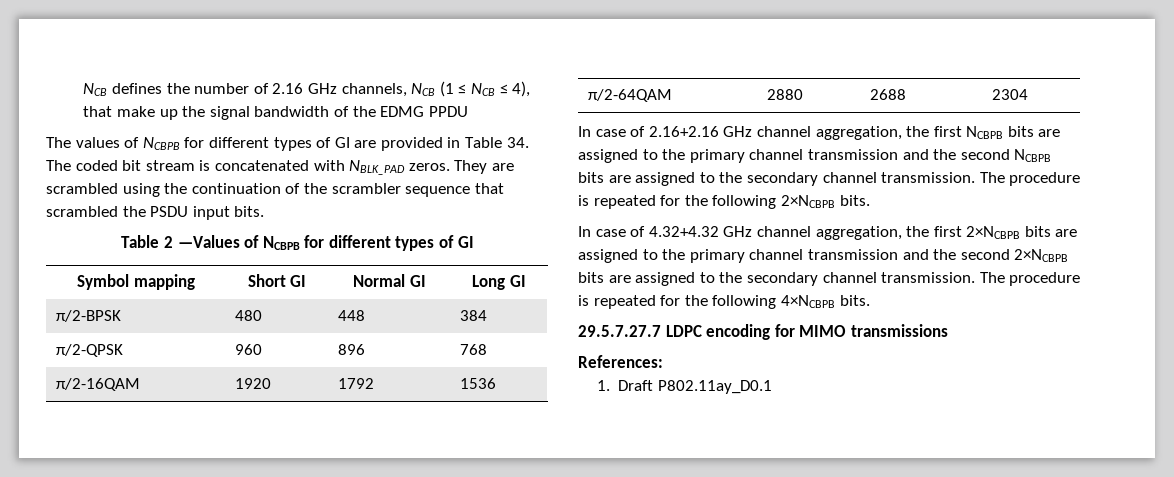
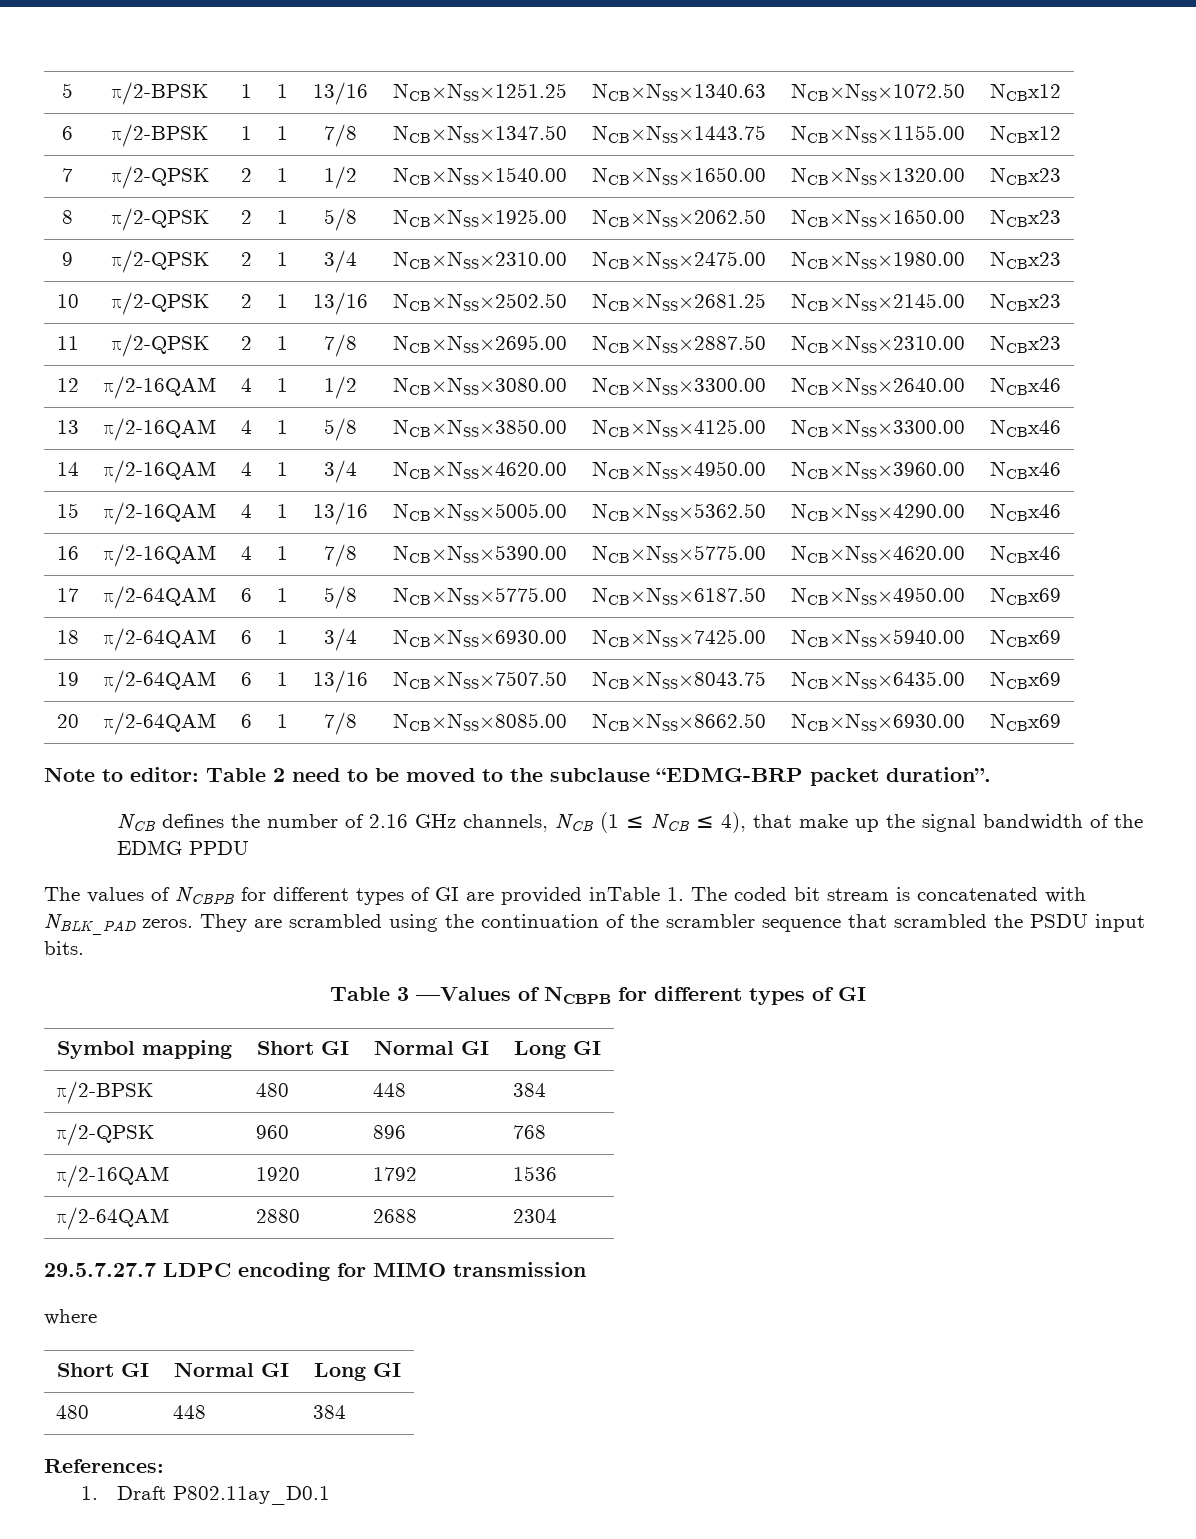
(83, 89) none -> [62,83,73,98] [111,82,208,105] [241,84,252,98] [277,84,288,98] [313,82,368,105] [393,83,567,101] [592,83,766,101] [791,83,965,101] [990,83,1061,101] [62,126,73,140] [111,124,208,147] [241,126,252,140] [277,126,288,140] [324,124,357,147] [393,125,567,143] [592,125,766,143] [791,125,965,143] [990,125,1061,143] [62,168,73,182] [110,166,209,189] [241,168,252,182] [277,168,288,182] [324,166,357,189] [393,167,567,185] [592,167,766,185] [791,167,965,185] [990,167,1061,185] [62,210,73,224] [110,208,209,231] [241,210,252,224] [277,210,288,224] [324,208,357,231] [393,209,567,227] [592,209,766,227] [791,209,965,227] [990,209,1061,227] [62,252,73,266] [110,250,209,273] [241,252,252,266] [277,252,288,266] [324,250,357,273] [393,251,567,269] [592,251,766,269] [791,251,965,269] [990,251,1061,269] [56,294,79,308] [110,292,209,315] [241,294,252,308] [277,294,288,308] [313,292,368,315] [393,293,567,311] [592,293,766,311] [791,293,965,311] [990,293,1061,311] [56,336,79,350] [110,334,209,357] [241,336,252,350] [277,336,288,350] [324,334,357,357] [393,335,567,353] [592,335,766,353] [791,335,965,353] [990,335,1061,353] [56,378,79,392] [103,376,216,399] [241,378,252,392] [277,378,288,392] [324,376,357,399] [393,377,567,395] [592,377,766,395] [791,377,965,395] [990,377,1061,395] [56,420,79,434] [103,418,216,441] [241,420,252,434] [277,420,288,434] [324,418,357,441] [393,419,567,437] [592,419,766,437] [791,419,965,437] [990,419,1061,437] [56,462,79,476] [103,460,216,483] [241,462,252,476] [277,462,288,476] [324,460,357,483] [393,461,567,479] [592,461,766,479] [791,461,965,479] [990,461,1061,479] [56,503,79,518] [103,502,216,525] [241,504,252,518] [277,504,288,518] [313,502,368,525] [393,503,567,521] [592,503,766,521] [791,503,965,521] [990,503,1061,521] [56,546,79,560] [103,544,216,567] [241,546,252,560] [277,546,288,560] [324,544,357,567] [393,545,567,563] [592,545,766,563] [791,545,965,563] [990,545,1061,563] [56,588,79,602] [103,586,216,609] [241,588,252,602] [277,588,288,602] [324,586,357,609] [393,587,567,605] [592,587,766,605] [791,587,965,605] [990,587,1061,605] [56,630,79,644] [103,628,216,651] [241,630,252,644] [277,630,288,644] [324,628,357,651] [393,629,567,647] [592,629,766,647] [791,629,965,647] [990,629,1061,647] [56,672,79,686] [103,670,216,693] [241,672,252,686] [277,672,288,686] [313,670,368,693] [393,671,567,689] [592,671,766,689] [791,671,965,689] [990,671,1061,689] [56,714,79,728] [103,712,216,735] [241,714,252,728] [277,714,288,728] [324,712,357,735] [393,713,567,731] [592,713,766,731] [791,713,965,731] [990,713,1061,731] [44,767,991,786] 5 | π/2-BPSK | 1 | 1 | 13/16 | NCB×NSS×1251.25 | NCB×NSS×1340.63 | NCB×NSS×1072.50 | NCBx12 // 6 | π/2-BPSK | 1 | 1 | 7/8 | NCB×NSS×1347.50 | NCB×NSS×1443.75 | NCB×NSS×1155.00 | NCBx12 // 7 | π/2-QPSK | 2 | 1 | 1/2 | NCB×NSS×1540.00 | NCB×NSS×1650.00 | NCB×NSS×1320.00 | NCBx23 // 8 | π/2-QPSK | 2 | 1 | 5/8 | NCB×NSS×1925.00 | NCB×NSS×2062.50 | NCB×NSS×1650.00 | NCBx23 // 9 | π/2-QPSK | 2 | 1 | 3/4 | NCB×NSS×2310.00 | NCB×NSS×2475.00 | NCB×NSS×1980.00 | NCBx23 // 10 | π/2-QPSK | 2 | 1 | 13/16 | NCB×NSS×2502.50 | NCB×NSS×2681.25 | NCB×NSS×2145.00 | NCBx23 // 11 | π/2-QPSK | 2 | 1 | 7/8 | NCB×NSS×2695.00 | NCB×NSS×2887.50 | NCB×NSS×2310.00 | NCBx23 // 12 | π/2-16QAM | 4 | 1 | 1/2 | NCB×NSS×3080.00 | NCB×NSS×3300.00 | NCB×NSS×2640.00 | NCBx46 // 13 | π/2-16QAM | 4 | 1 | 5/8 | NCB×NSS×3850.00 | NCB×NSS×4125.00 | NCB×NSS×3300.00 | NCBx46 // 14 | π/2-16QAM | 4 | 1 | 3/4 | NCB×NSS×4620.00 | NCB×NSS×4950.00 | NCB×NSS×3960.00 | NCBx46 // 15 | π/2-16QAM | 4 | 1 | 13/16 | NCB×NSS×5005.00 | NCB×NSS×5362.50 | NCB×NSS×4290.00 | NCBx46 // 16 | π/2-16QAM | 4 | 1 | 7/8 | NCB×NSS×5390.00 | NCB×NSS×5775.00 | NCB×NSS×4620.00 | NCBx46 // 17 | π/2-64QAM | 6 | 1 | 5/8 | NCB×NSS×5775.00 | NCB×NSS×6187.50 | NCB×NSS×4950.00 | NCBx69 // 18 | π/2-64QAM | 6 | 1 | 3/4 | NCB×NSS×6930.00 | NCB×NSS×7425.00 | NCB×NSS×5940.00 | NCBx69 // 19 | π/2-64QAM | 6 | 1 | 13/16 | NCB×NSS×7507.50 | NCB×NSS×8043.75 | NCB×NSS×6435.00 | NCBx69 // 20 | π/2-64QAM | 6 | 1 | 7/8 | NCB×NSS×8085.00 | NCB×NSS×8662.50 | NCB×NSS×6930.00 | NCBx69 // Note to editor: Table 2 need to be moved to the subclause “EDMG-BRP packet duration”. //
[447,137,529,148] in Table 34. -> [589,887,684,901] inTable 1.
[163,236,173,248] 2 -> [397,987,409,1001] 3
[578,126,1061,140] [578,149,1052,163] [578,172,1081,186] [578,195,870,209] [578,226,1078,240] [578,249,1069,263] [578,272,1081,286] [578,295,870,309] // In case of 2.16+2.16 GHz channel aggregation, the first NCBPB bits are assigned to the primary channel transmission and the second NCBPB bits are assigned to the secondary channel transmission. The procedure is repeated for the following 2×NCBPB bits. // In case of 4.32+4.32 GHz channel aggregation, the first 2×NCBPB bits are assigned to the primary channel transmission and the second 2×NCBPB bits are assigned to the secondary channel transmission. The procedure is repeated for the following 4×NCBPB bits. -> (557, 1216) none
[850,324,948,337] transmissions -> [453,1262,586,1277] [44,1309,97,1325] [57,1363,149,1377] [174,1362,289,1377] [314,1363,401,1381] [55,1405,89,1419] [172,1405,206,1419] [312,1405,346,1419] transmission // where // Short GI | Normal GI | Long GI // 480 | 448 | 384

